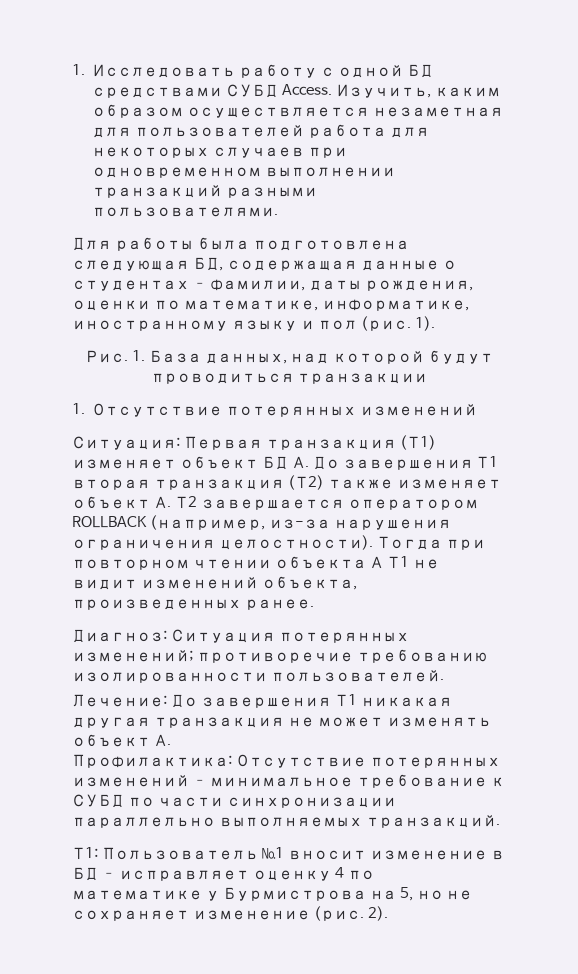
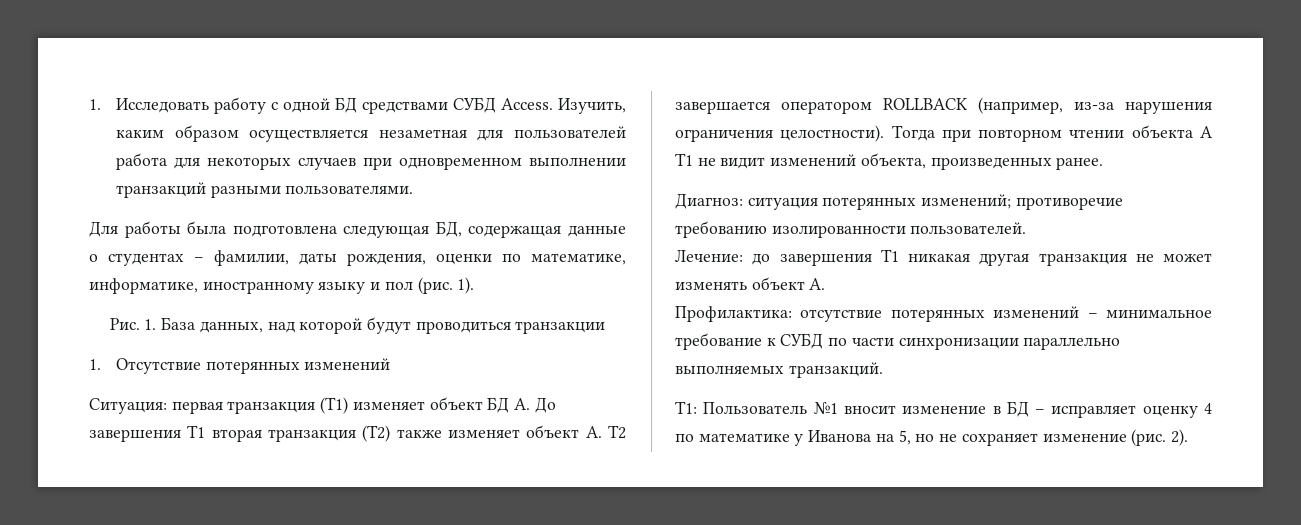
[183,436,262,450] Первая -> [171,401,223,414] первая
[170,629,275,643] Ситуация -> [747,197,818,210] ситуация
[170,694,197,708] До -> [752,253,771,265] до
[235,754,366,768] Отсутствие -> [800,309,883,322] отсутствие
[222,887,366,901] Бурмистрова -> [808,430,872,442] Иванова

